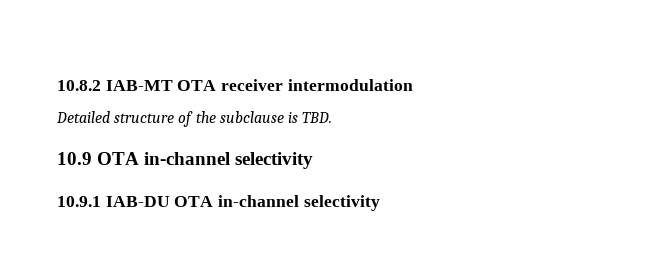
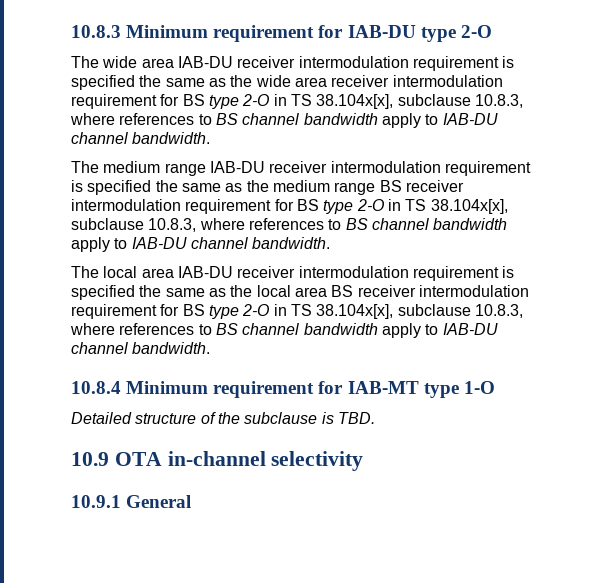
[57,79,413,91] 10.8.2 IAB-MT OTA receiver intermodulation -> [71,25,492,42] [71,56,515,71] [71,75,503,90] [71,94,523,109] [70,113,498,128] [71,132,211,144] [71,161,531,176] [71,180,464,195] [71,199,508,214] [71,218,508,232] [71,237,331,252] [71,266,515,281] [71,285,529,300] [71,304,523,319] [70,323,498,338] [71,342,211,354] [71,381,495,398] 10.8.3 Minimum requirement for IAB-DU type 2-O // The wide area IAB-DU receiver intermodulation requirement is specified the same as the wide area receiver intermodulation requirement for BS type 2-O in TS 38.104x[x], subclause 10.8.3, where references to BS channel bandwidth apply to IAB-DU channel bandwidth. // The medium range IAB-DU receiver intermodulation requirement is specified the same as the medium range BS receiver intermodulation requirement for BS type 2-O in TS 38.104x[x], subclause 10.8.3, where references to BS channel bandwidth apply to IAB-DU channel bandwidth. // The local area IAB-DU receiver intermodulation requirement is specified the same as the local area BS receiver intermodulation requirement for BS type 2-O in TS 38.104x[x], subclause 10.8.3, where references to BS channel bandwidth apply to IAB-DU channel bandwidth. // 10.8.4 Minimum requirement for IAB-MT type 1-O
[105,195,380,211] IAB-DU OTA in-channel selectivity -> [126,495,192,508] General

